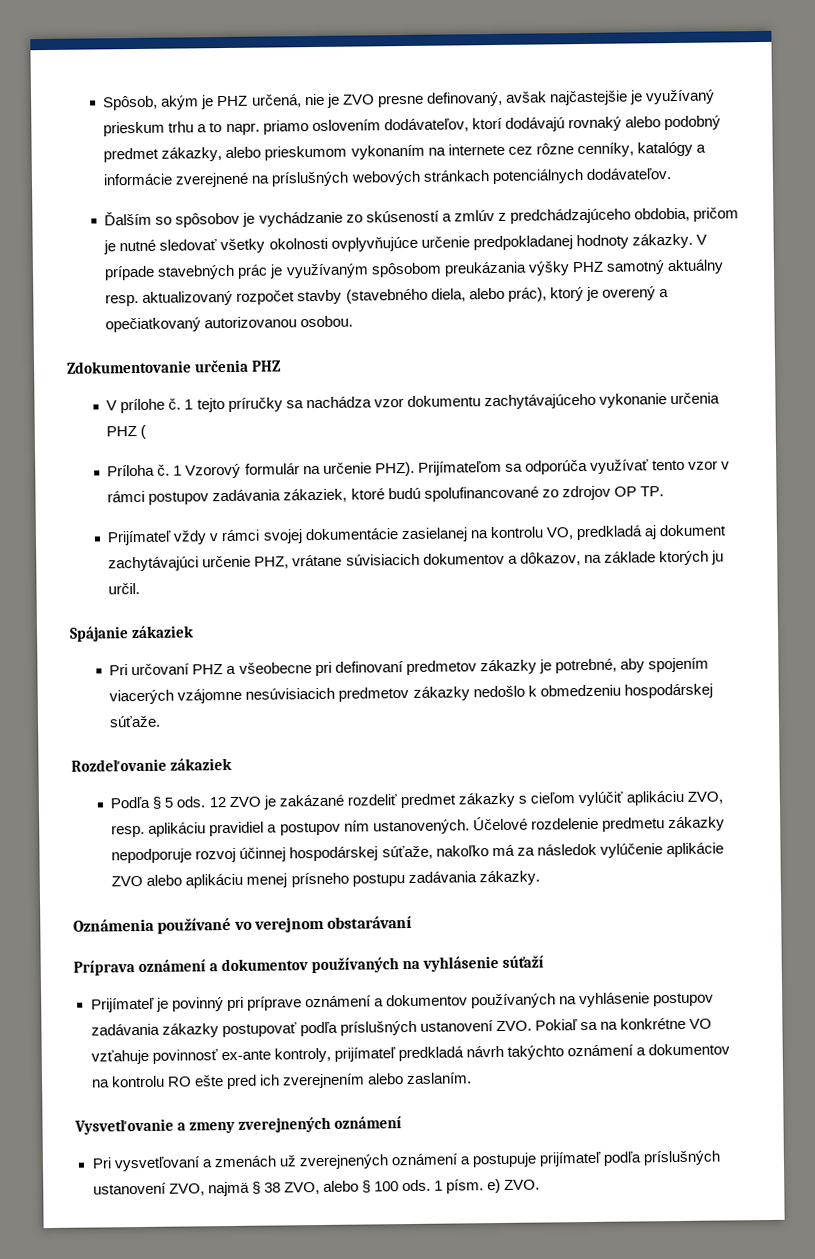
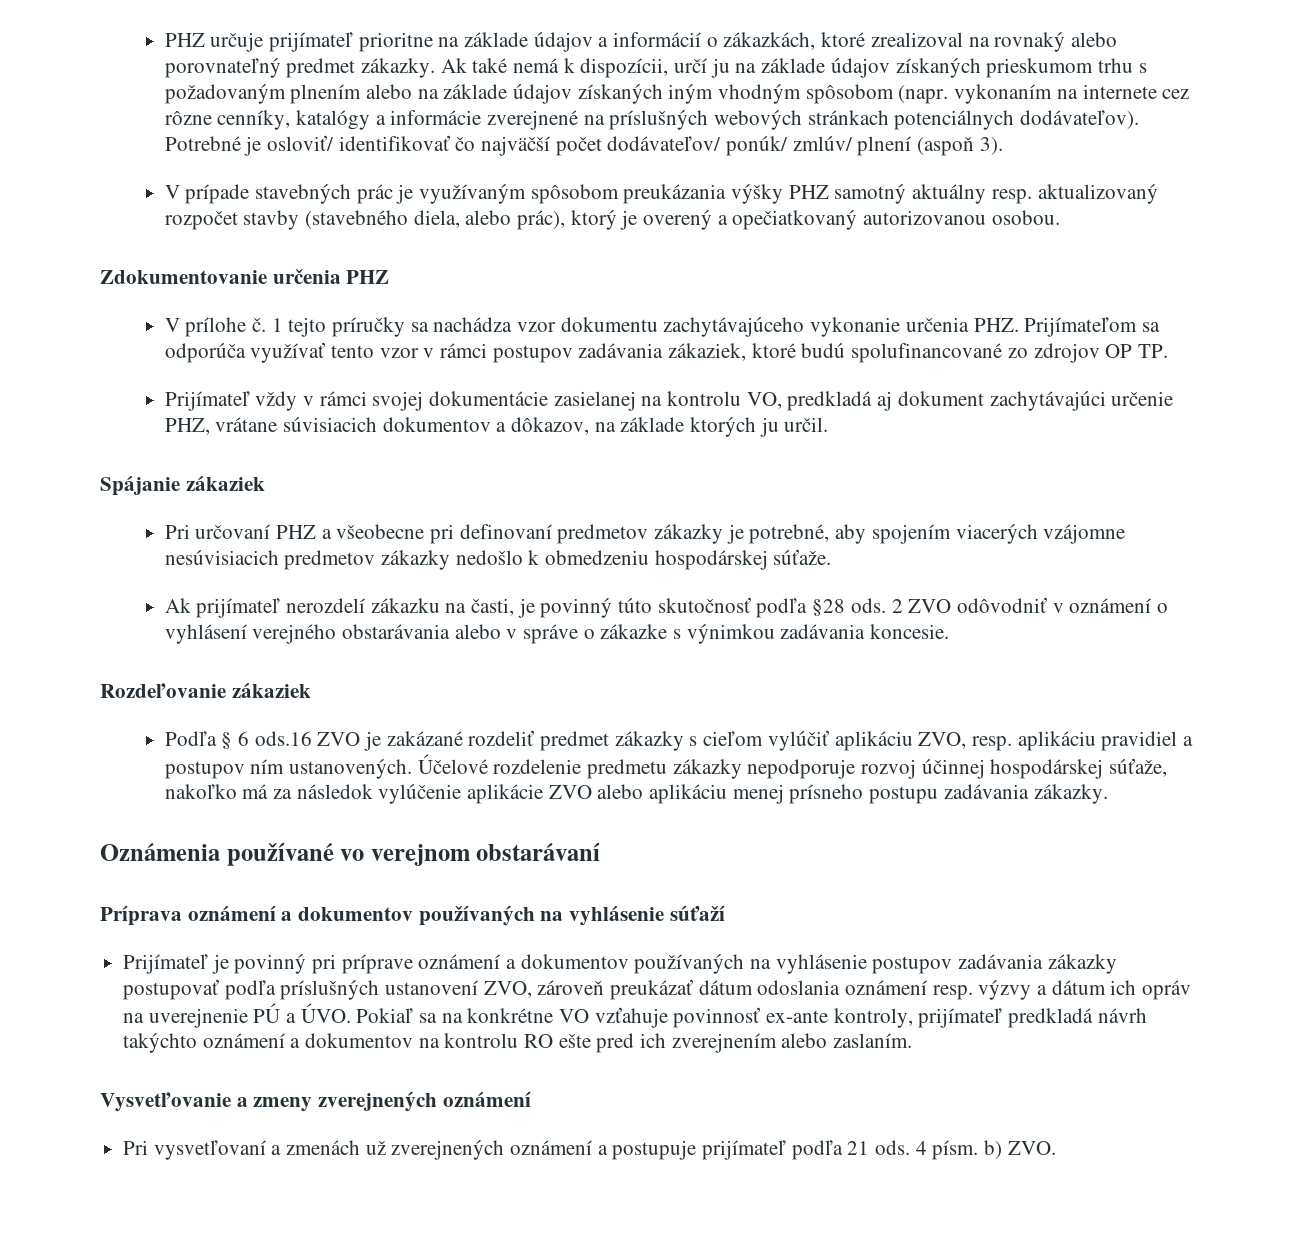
[103,89,715,111] [103,115,721,137] [103,145,348,163] Spôsob, akým je PHZ určená, nie je ZVO presne definovaný, avšak najčastejšie je využívaný prieskum trhu a to napr. priamo oslovením dodávateľov, ktorí dodávajú rovnaký alebo podobný predmet zákazky, alebo prieskumom -> [164,32,1117,52] [164,58,1147,78] [164,84,949,104] PHZ určuje prijímateľ prioritne na základe údajov a informácií o zákazkách, ktoré zrealizoval na rovnaký alebo porovnateľný predmet zákazky. Ak také nemá k dispozícii, určí ju na základe údajov získaných prieskumom trhu s požadovaným plnením alebo na základe údajov získaných iným vhodným spôsobom (napr.
[585,168,671,180] [104,207,739,228] [103,233,693,255] dodávateľov. // Ďalším so spôsobov je vychádzanie zo skúseností a zmlúv z predchádzajúceho obdobia, pričom je nutné sledovať všetky okolnosti ovplyvňujúce určenie predpokladanej hodnoty zákazky. -> [1020,110,1140,129] [164,135,1003,156] dodávateľov). Potrebné je osloviť/ identifikovať čo najväčší počet dodávateľov/ ponúk/ zmlúv/ plnení (aspoň 3). //
[106,424,147,439] [107,461,415,479] PHZ ( // Príloha č. 1 Vzorový formulár na určenie PHZ). -> [973,318,1019,332] PHZ.
(162, 721) none -> [164,597,1168,618] [164,624,950,644] // Ak prijímateľ nerozdelí zákazku na časti, je povinný túto skutočnosť podľa §28 ods. 2 ZVO odôvodniť v oznámení o vyhlásení verejného obstarávania alebo v správe o zákazke s výnimkou zadávania koncesie.
[164,796,226,808] 5 ods. 12 -> [238,731,312,746] 6 ods.16
[495,1020,532,1032] ZVO. -> [483,979,1192,1000] [123,1003,351,1028] ZVO, zároveň preukázať dátum odoslania oznámení resp. výzvy a dátum ich opráv na uverejnenie PÚ a ÚVO.
[643,1150,721,1166] [92,1178,502,1197] príslušných ustanovení ZVO, najmä § 38 ZVO, alebo § 100 ods. 1 písm. e) -> [847,1140,1003,1160] 21 ods. 4 písm. b)

